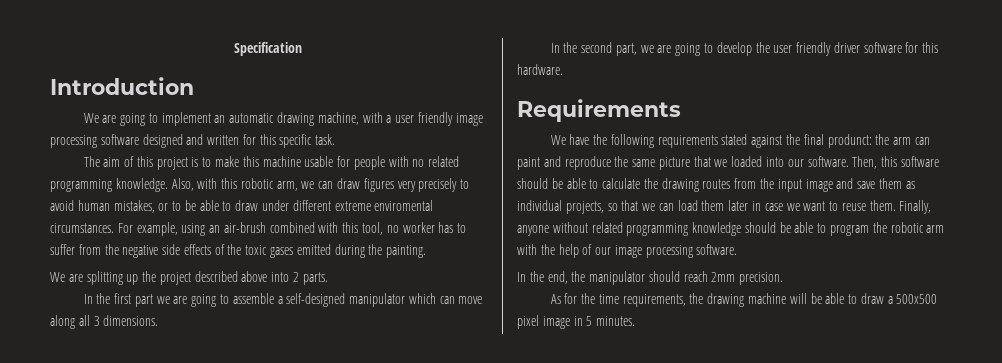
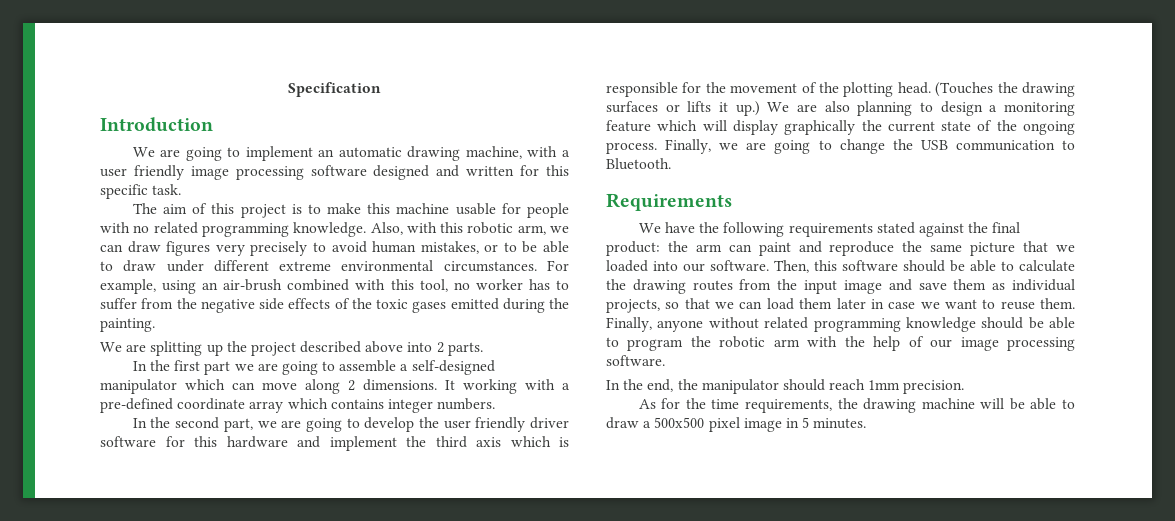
[374,200,434,211] enviromental -> [341,260,434,271] environmental
[78,315,100,326] all 3 -> [348,380,355,391] 2
(159, 320) none -> [445,379,570,394] [100,398,496,413] It working with a pre-defined coordinate array which contains integer numbers.
[517,64,563,75] hardware. -> [226,436,569,451] [606,82,1075,97] [606,101,1075,116] [606,120,1075,135] [606,139,1075,154] [606,158,671,170] hardware and implement the third axis which is responsible for the movement of the plotting head. (Touches the drawing surfaces or lifts it up.) We are also planning to design a monitoring feature which will display graphically the current state of the ongoing process. Finally, we are going to change the USB communication to Bluetooth.
[827,134,872,148] produnct: -> [606,241,660,256] product:
[711,272,736,282] 2mm -> [868,380,901,390] 1mm

